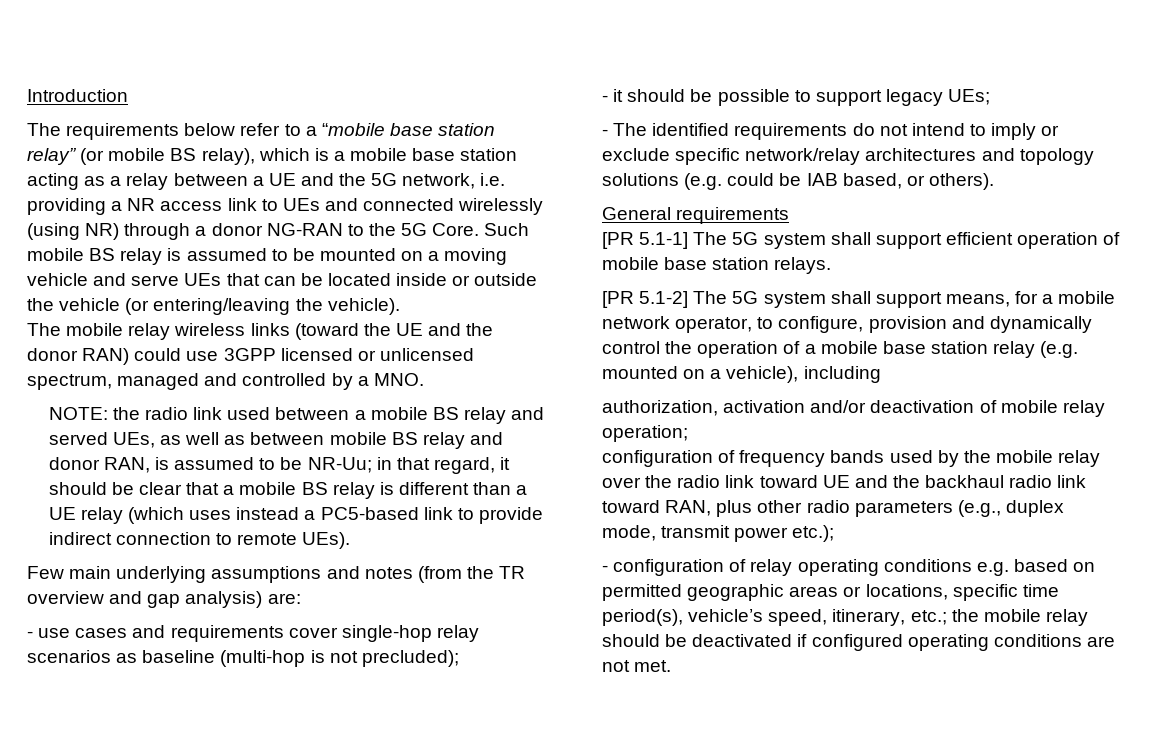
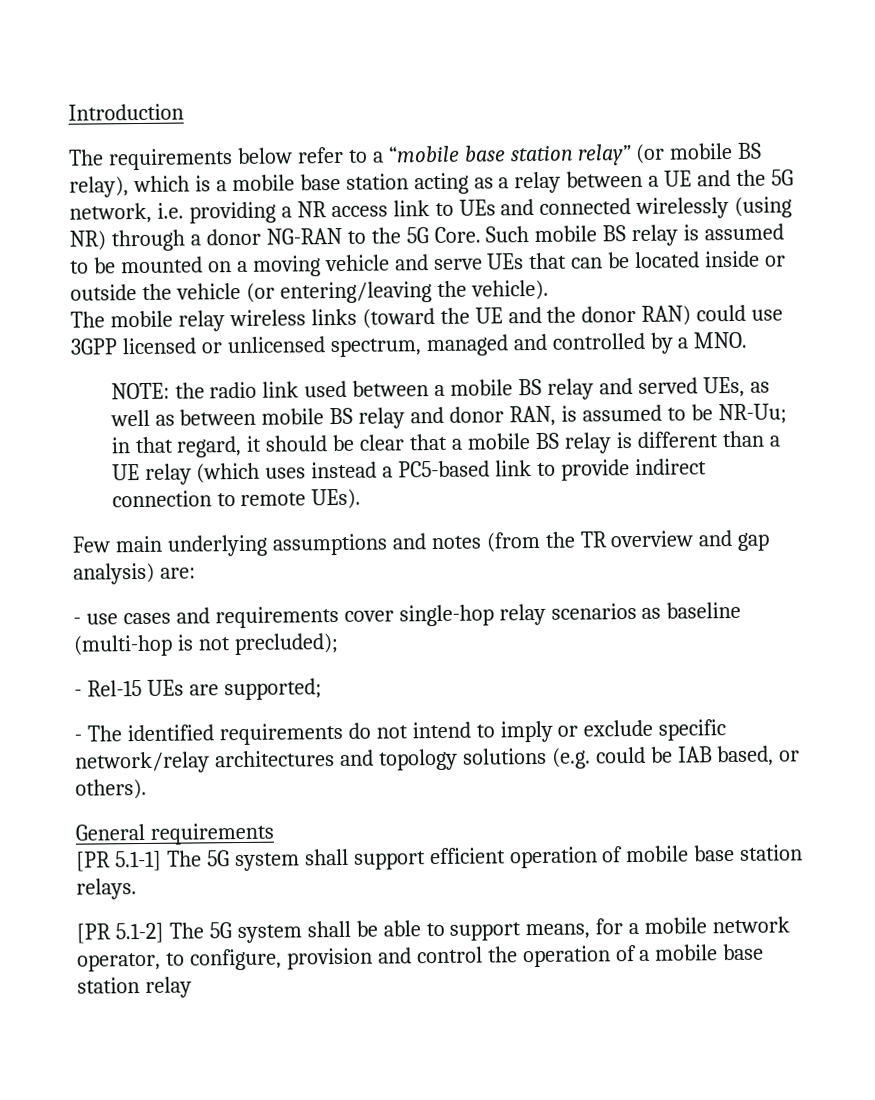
[613,89,991,106] it should be possible to support legacy UEs; -> [86,678,322,701] Rel-15 UEs are supported;
(871, 297) none -> [355,920,445,937] be able to
[989,316,1092,333] dynamically -> (412, 955) none
[1040,341,1079,358] [602,366,881,383] [602,400,1105,417] [602,425,688,442] [602,450,1101,467] [602,475,1087,488] [602,500,1064,517] [602,525,835,542] [602,559,1096,576] [602,584,1059,601] [602,609,1088,626] [602,634,1115,651] [602,660,672,672] (e.g. mounted on a vehicle), including // authorization, activation and/or deactivation of mobile relay operation; // configuration of frequency bands used by the mobile relay over the radio link toward UE and the backhaul radio link toward RAN, plus other radio parameters (e.g., duplex mode, transmit power etc.); // - configuration of relay operating conditions e.g. based on permitted geographic areas or locations, specific time period(s), vehicle’s speed, itinerary, etc.; the mobile relay should be deactivated if configured operating conditions are not met. -> (192, 987) none

